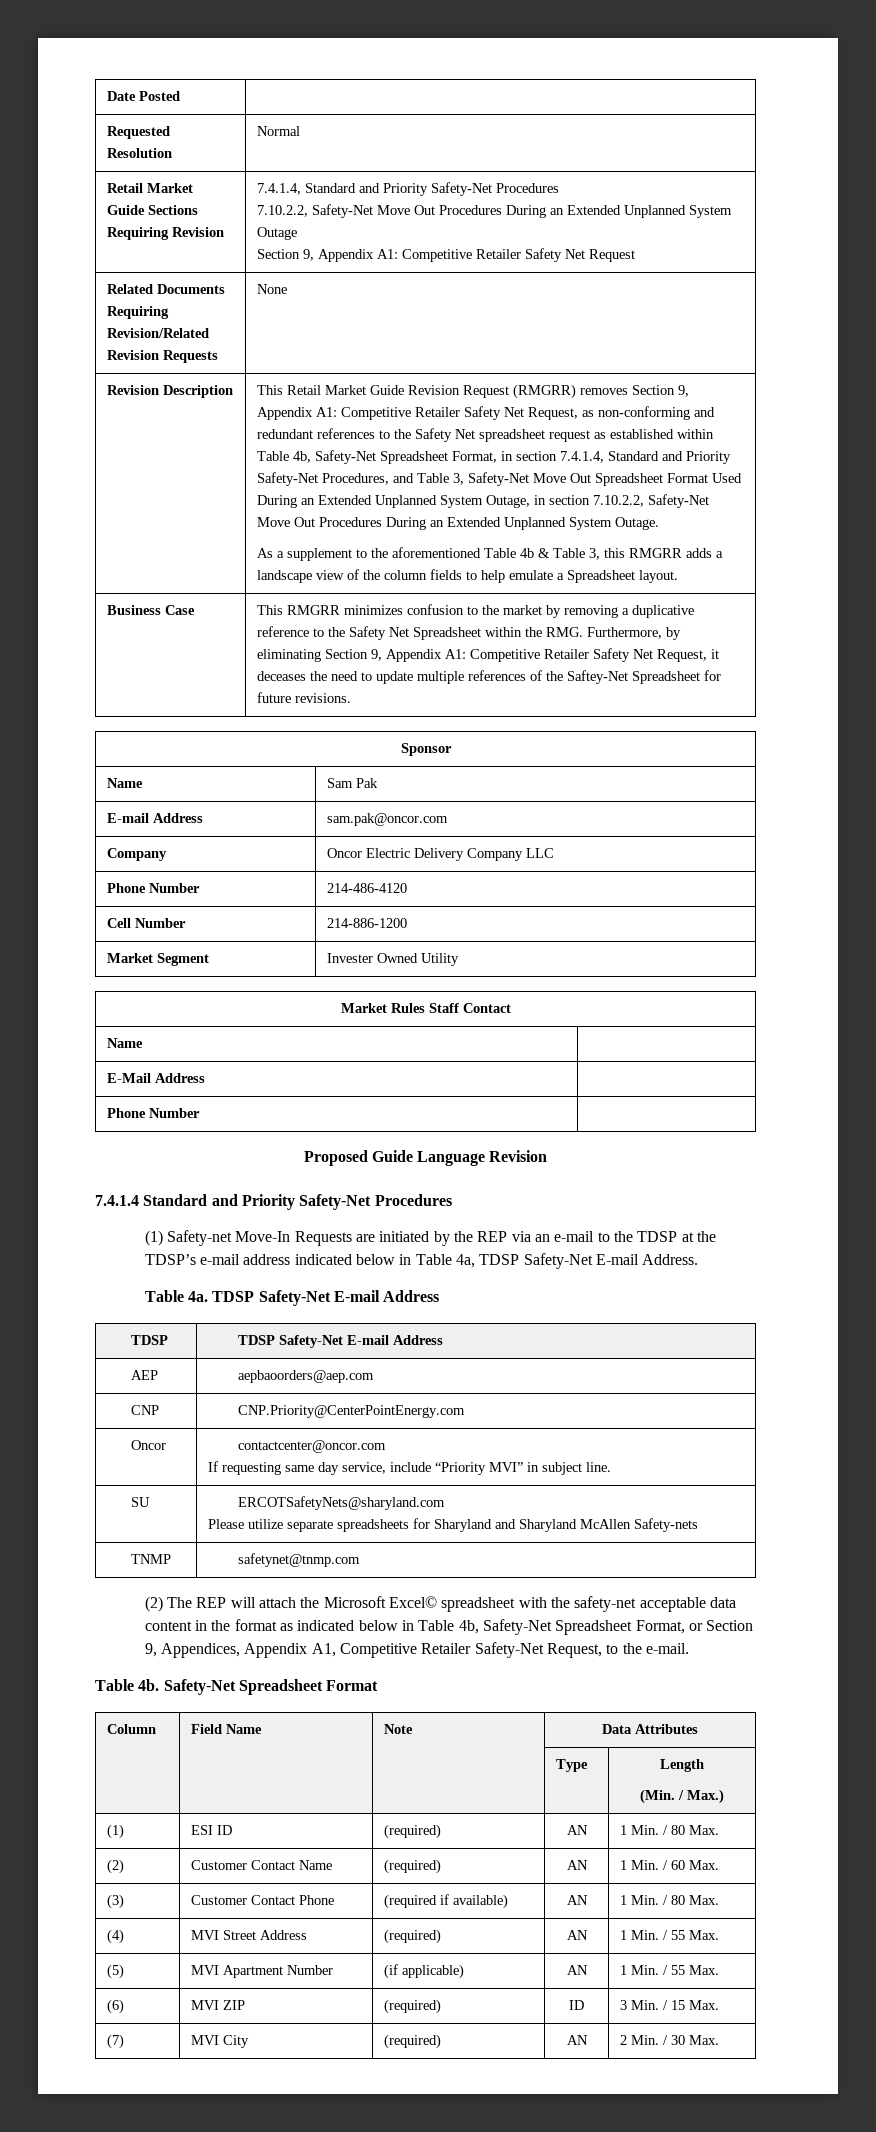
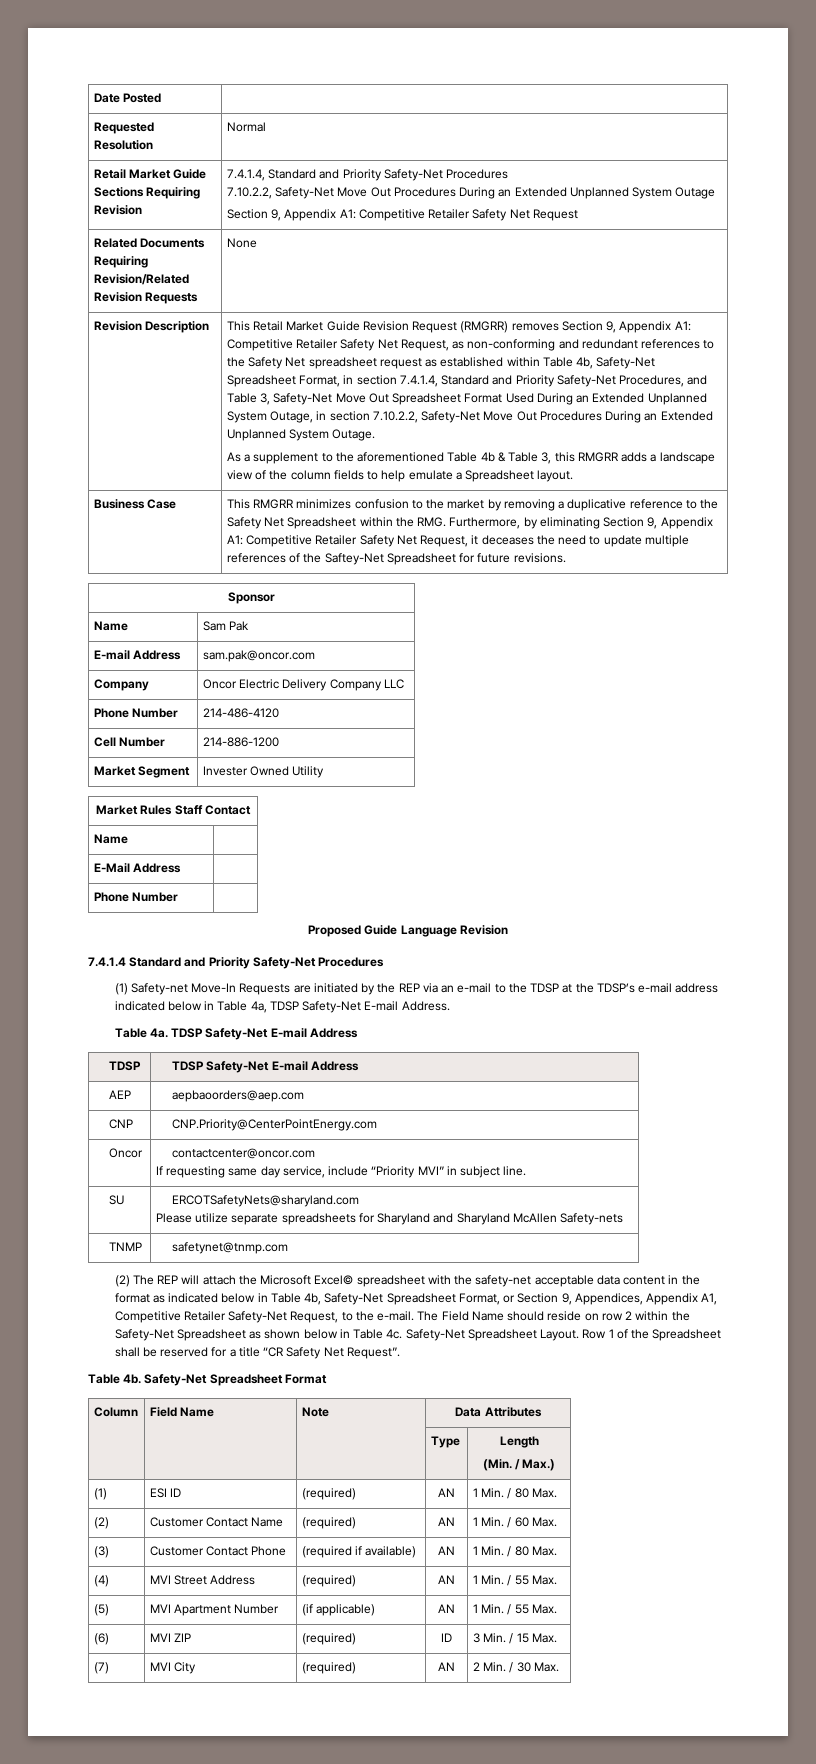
(690, 1648) none -> [417,1311,690,1321] [114,1329,722,1341] [114,1347,400,1359] The Field Name should reside on row 2 within the Safety-Net Spreadsheet as shown below in Table 4c. Safety-Net Spreadsheet Layout. Row 1 of the Spreadsheet shall be reserved for a title “CR Safety Net Request”.

